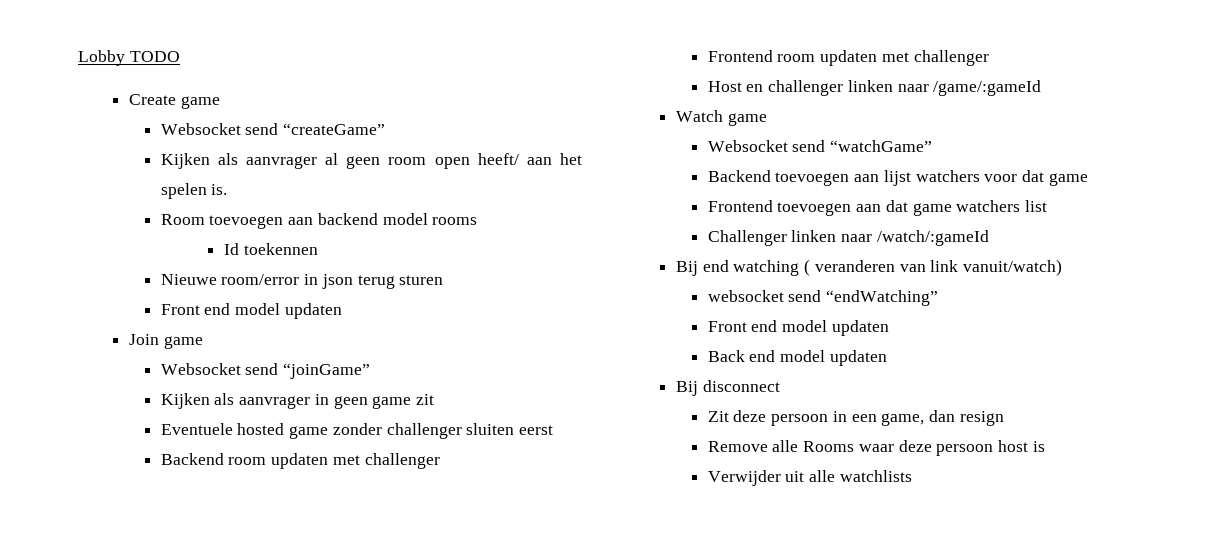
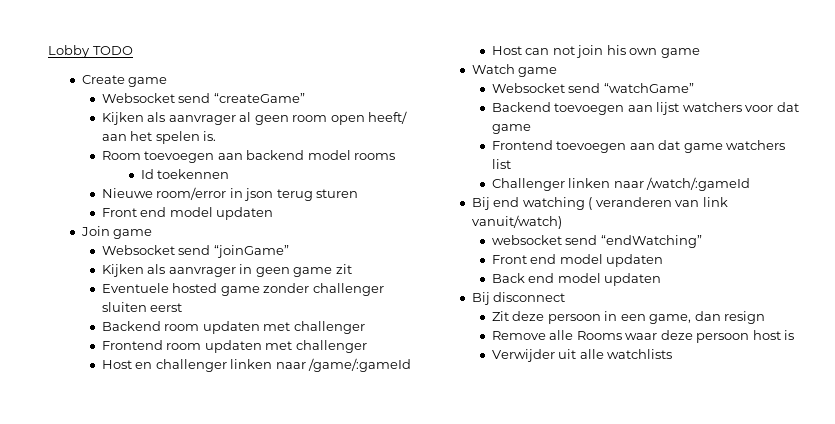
(1042, 88) none -> [491,45,700,58] // Host can not join his own game

